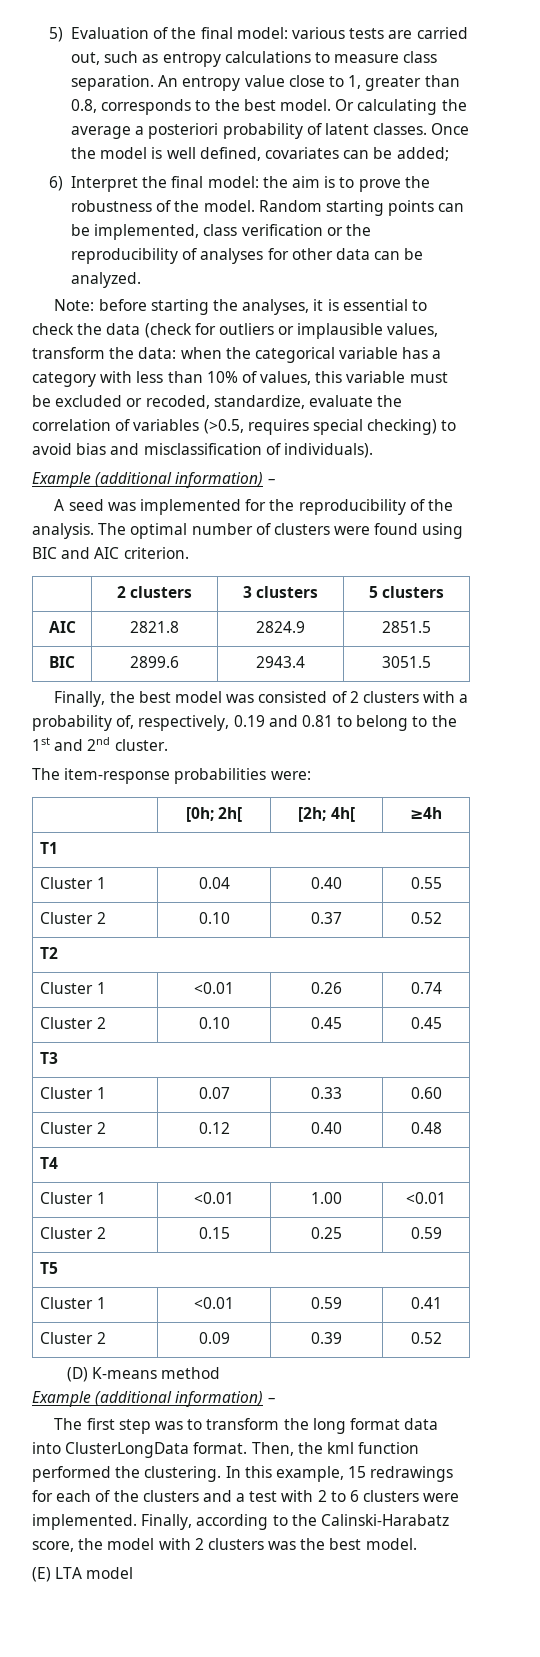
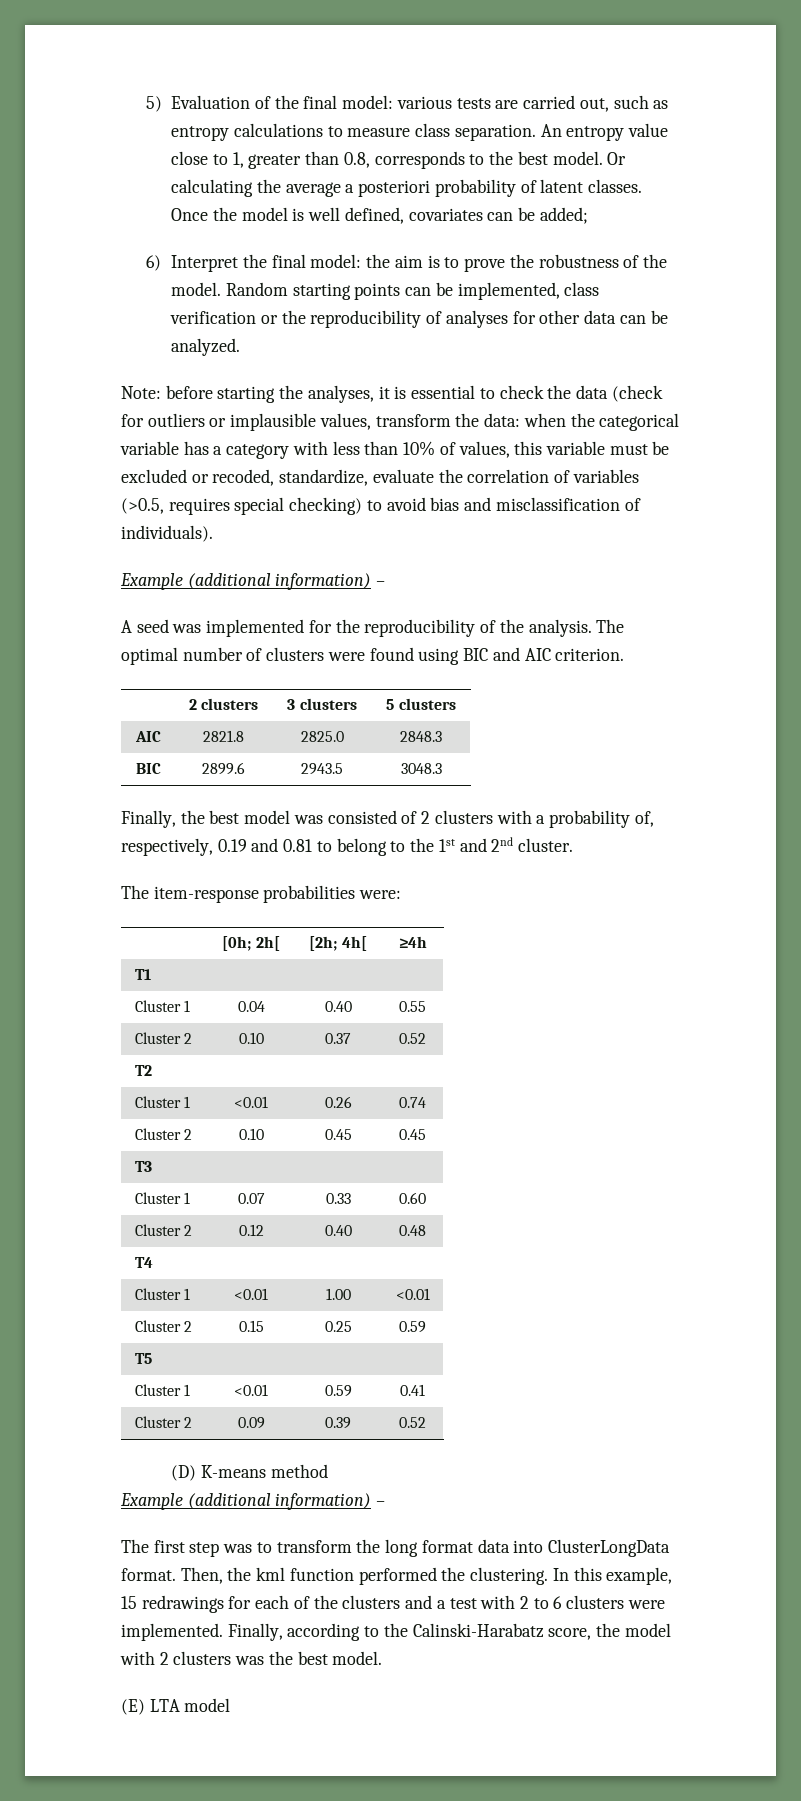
[256,621,305,633] [382,621,431,633] 2824.9 | 2851.5 -> [300,731,344,742] [400,731,442,742] 2825.0 | 2848.3
[256,656,305,668] [382,656,431,668] 2943.4 | 3051.5 -> [301,763,343,775] [400,763,442,774] 2943.5 | 3048.3

